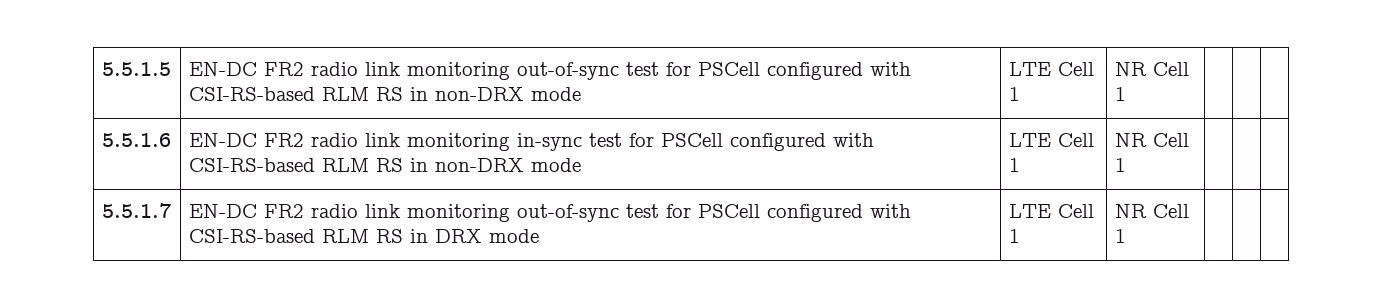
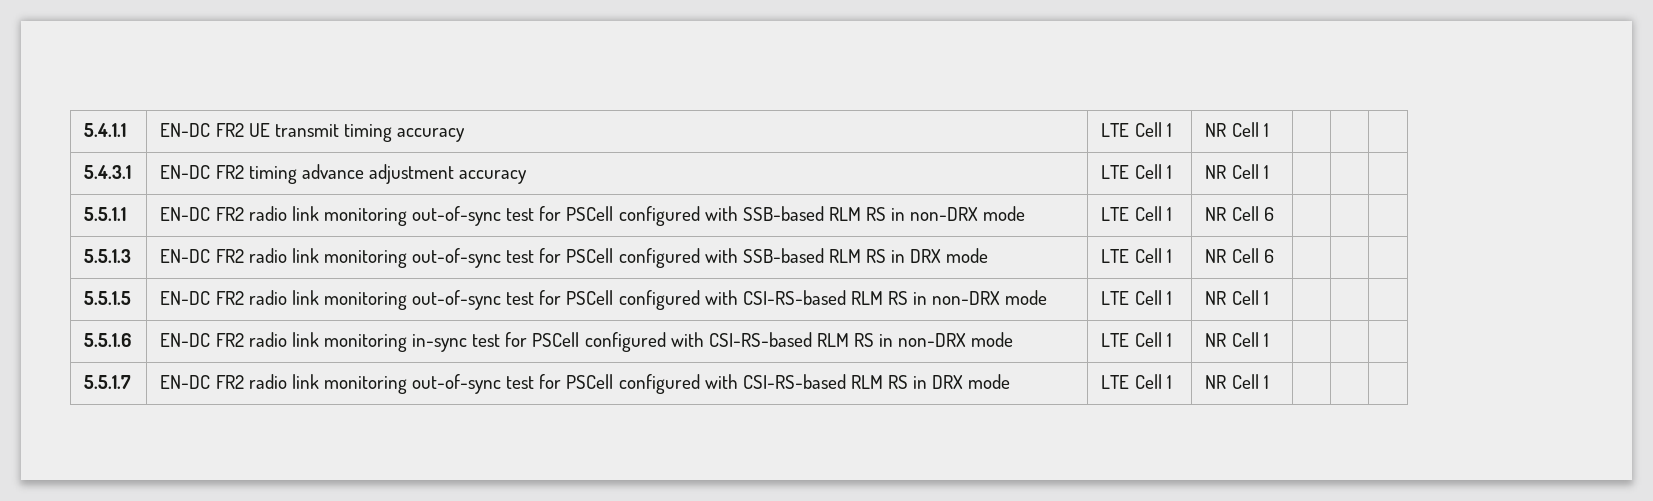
(101, 69) none -> [84,123,127,137] [160,123,466,142] [1101,122,1172,137] [1205,122,1269,137] [84,165,132,179] [160,164,528,184] [1101,164,1172,179] [1205,164,1269,179] [84,207,127,221] [160,206,1026,226] [1101,206,1172,221] [1205,206,1274,221] [84,249,132,263] [160,248,989,268] [1101,248,1172,263] [1205,248,1274,263] 5.4.1.1 | EN-DC FR2 UE transmit timing accuracy | LTE Cell 1 | NR Cell 1 | | | // 5.4.3.1 | EN-DC FR2 timing advance adjustment accuracy | LTE Cell 1 | NR Cell 1 | | | // 5.5.1.1 | EN-DC FR2 radio link monitoring out-of-sync test for PSCell configured with SSB-based RLM RS in non-DRX mode | LTE Cell 1 | NR Cell 6 | | | // 5.5.1.3 | EN-DC FR2 radio link monitoring out-of-sync test for PSCell configured with SSB-based RLM RS in DRX mode | LTE Cell 1 | NR Cell 6 | | | //

